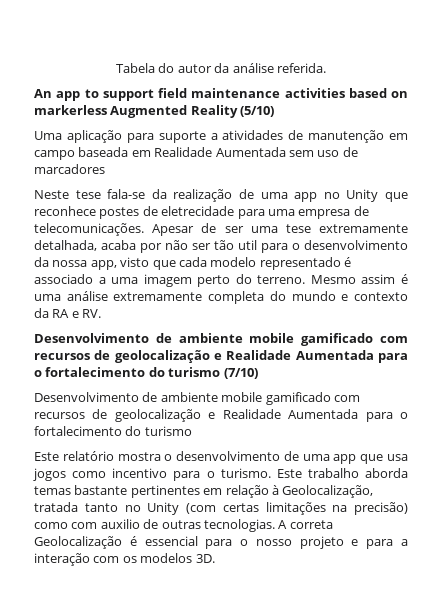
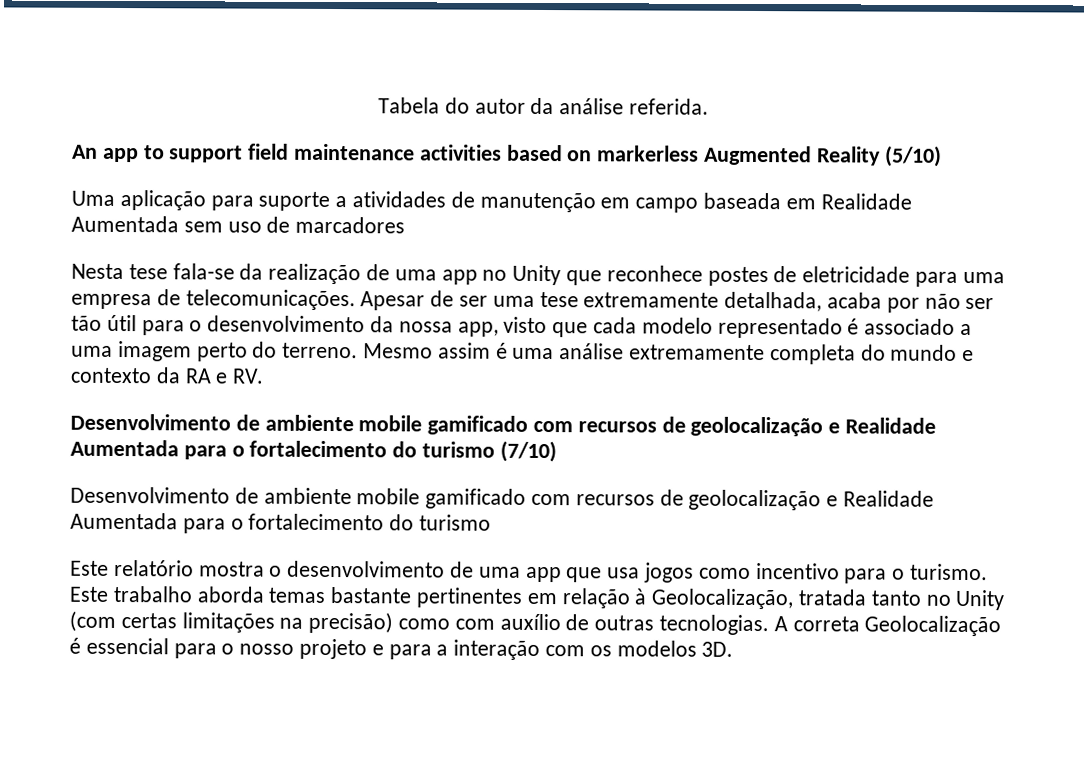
[34,190,69,199] Neste -> [71,263,124,280] Nesta
[161,206,235,216] eletrecidade -> [802,266,911,283] eletricidade
[238,240,257,250] util -> [106,314,137,332] útil
[100,519,140,529] auxilio -> [499,613,561,631] auxílio

